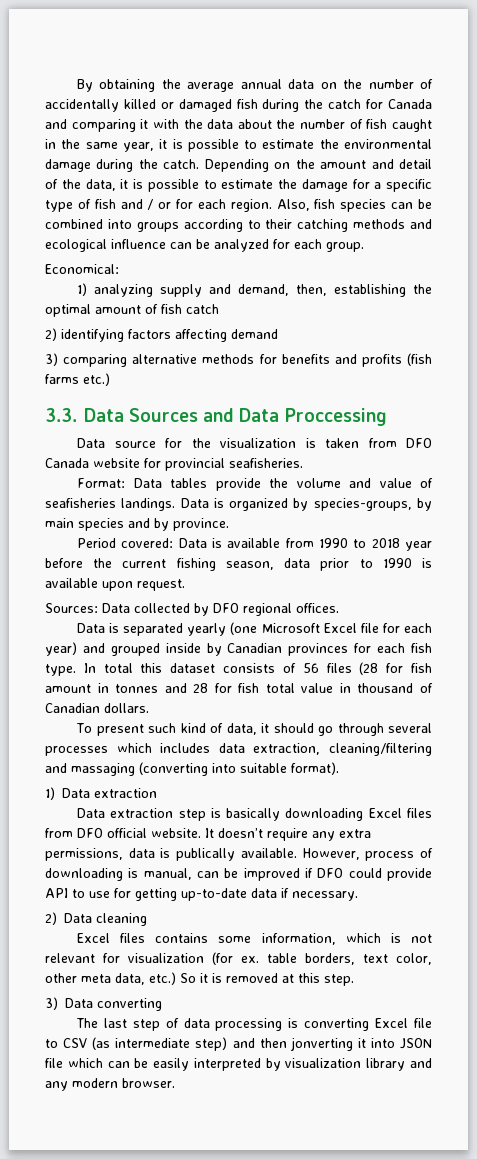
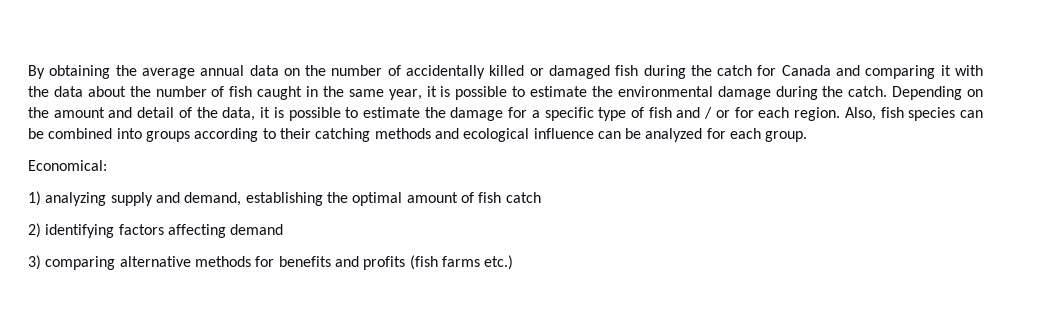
[296,284,328,296] then, -> (242, 199) none
[45,408,387,426] [77,438,432,448] [45,458,303,471] [77,478,433,491] [45,498,432,511] [45,518,229,531] [77,538,432,551] [45,558,433,571] [45,578,185,591] [45,603,339,616] [77,622,432,636] [45,642,433,656] [45,662,432,676] [45,683,433,693] [45,703,149,713] [76,723,432,736] [45,743,432,756] [45,762,339,776] [45,787,158,800] [77,808,432,821] [45,828,371,841] [45,848,433,861] [45,868,432,881] [45,888,358,901] [45,912,147,926] [77,933,432,945] [45,952,432,965] [45,972,354,986] [45,997,162,1011] [76,1018,432,1031] [45,1037,433,1051] [45,1058,432,1071] [45,1078,175,1091] // 3.3. Data Sources and Data Proccessing // Data source for the visualization is taken from DFO Canada website for provincial seafisheries. // Format: Data tables provide the volume and value of seafisheries landings. Data is organized by species-groups, by main species and by province. // Period covered: Data is available from 1990 to 2018 year before the current fishing season, data prior to 1990 is available upon request. // Sources: Data collected by DFO regional offices. // Data is separated yearly (one Microsoft Excel file for each year) and grouped inside by Canadian provinces for each fish type. In total this dataset consists of 56 files (28 for fish amount in tonnes and 28 for fish total value in thousand of Canadian dollars. // To present such kind of data, it should go through several processes which includes data extraction, cleaning/filtering and massaging (converting into suitable format). // 1) Data extraction // Data extraction step is basically downloading Excel files from DFO official website. It doesn’t require any extra permissions, data is publically available. However, process of downloading is manual, can be improved if DFO could provide API to use for getting up-to-date data if necessary. // 2) Data cleaning // Excel files contains some information, which is not relevant for visualization (for ex. table borders, text color, other meta data, etc.) So it is removed at this step. // 3) Data converting // The last step of data processing is converting Excel file to CSV (as intermediate step) and then jonverting it into JSON file which can be easily interpreted by visualization library and any modern browser. -> (514, 262) none

